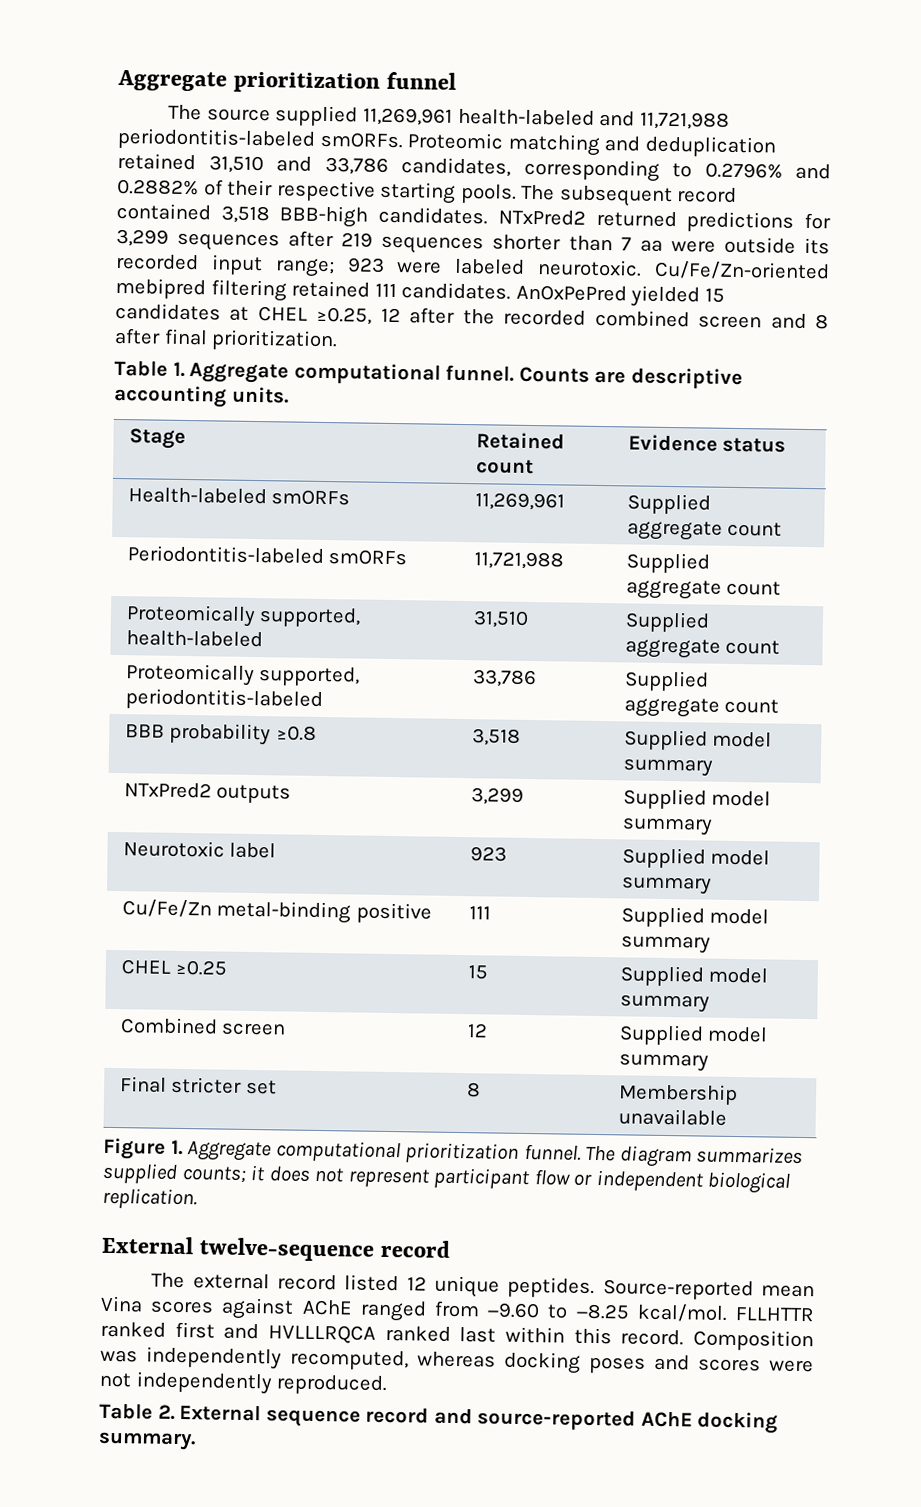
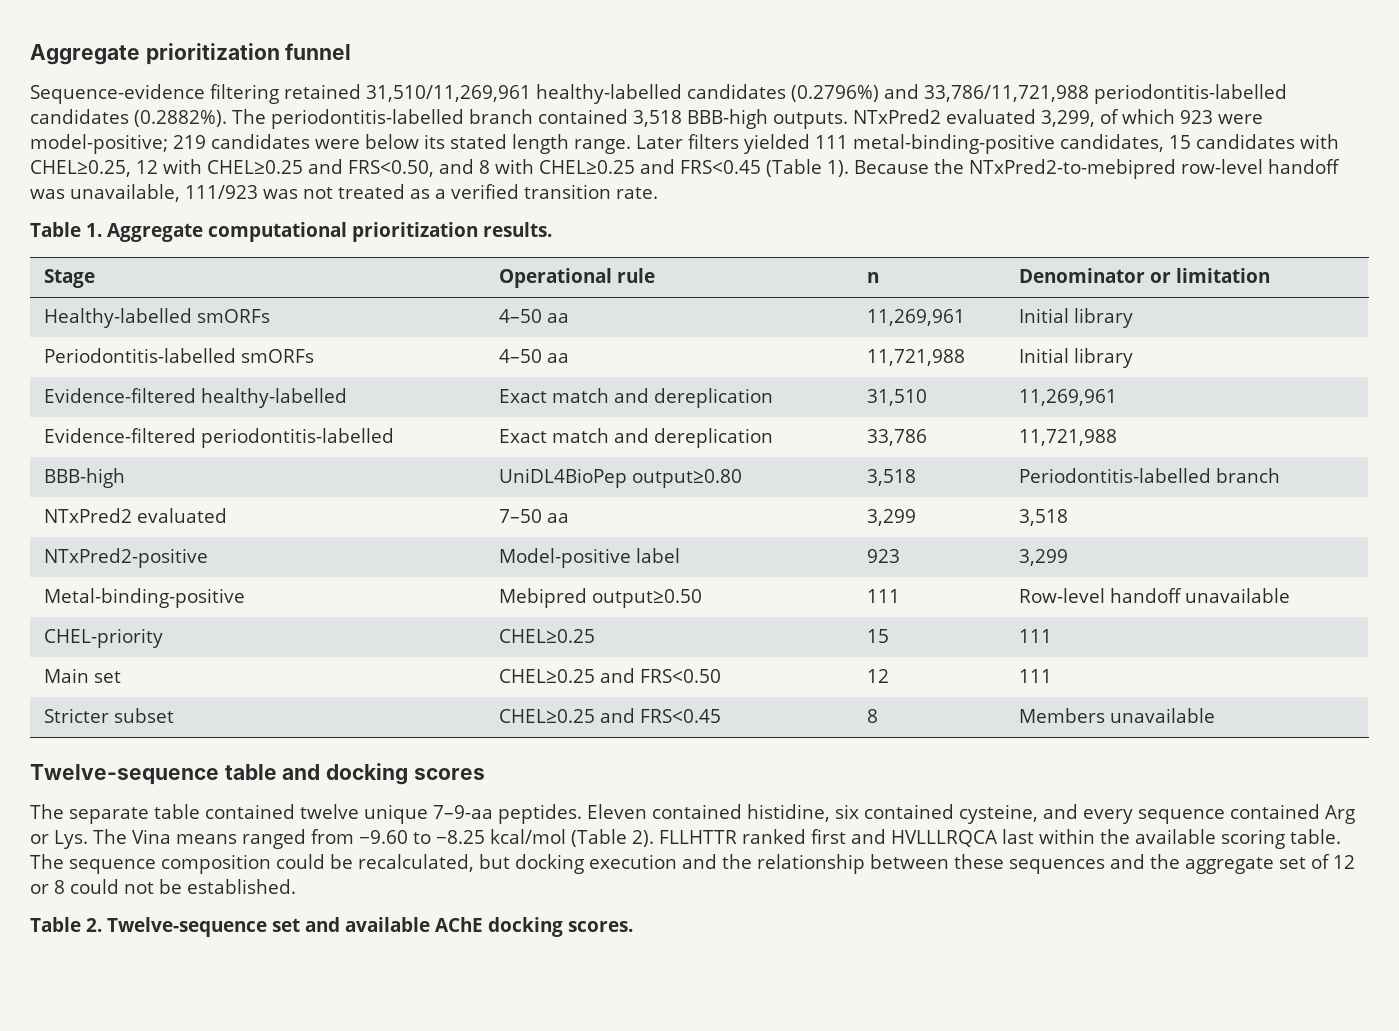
[168,104,730,130] [117,127,776,158] [117,152,831,182] [117,178,738,208] [116,202,831,233] [116,228,830,255] [115,253,830,281] [115,277,725,308] [115,302,829,330] [114,327,339,352] [114,359,743,390] [113,384,289,408] [128,428,186,449] [475,432,565,450] [475,459,534,475] [627,434,787,453] [127,487,351,506] The source supplied 11,269,961 health-labeled and 11,721,988 periodontitis-labeled smORFs. Proteomic matching and deduplication retained 31,510 and 33,786 candidates, corresponding to 0.2796% and 0.2882% of their respective starting pools. The subsequent record contained 3,518 BBB-high candidates. NTxPred2 returned predictions for 3,299 sequences after 219 sequences shorter than 7 aa were outside its recorded input range; 923 were labeled neurotoxic. Cu/Fe/Zn-oriented mebipred filtering retained 111 candidates. AnOxPePred yielded 15 candidates at CHEL ≥0.25, 12 after the recorded combined screen and 8 after final prioritization. // Table 1. Aggregate computational funnel. Counts are descriptive accounting units. // Stage | Retained count | Evidence status // Health-labeled smORFs -> [30,84,1287,104] [30,109,1263,129] [30,134,1339,154] [30,159,1340,179] [30,184,658,202] [30,222,552,242] [44,269,96,288] [499,268,656,288] [867,272,880,283] [1019,268,1271,283] [44,308,271,328] [499,309,570,323] Sequence-evidence filtering retained 31,510/11,269,961 healthy-labelled candidates (0.2796%) and 33,786/11,721,988 periodontitis-labelled candidates (0.2882%). The periodontitis-labelled branch contained 3,518 BBB-high outputs. NTxPred2 evaluated 3,299, of which 923 were model-positive; 219 candidates were below its stated length range. Later filters yielded 111 metal-binding-positive candidates, 15 candidates with CHEL≥0.25, 12 with CHEL≥0.25 and FRS<0.50, and 8 with CHEL≥0.25 and FRS<0.45 (Table 1). Because the NTxPred2-to-mebipred row-level handoff was unavailable, 111/923 was not treated as a verified transition rate. // Table 1. Aggregate computational prioritization results. // Stage | Operational rule | n | Denominator or limitation // Healthy-labelled smORFs | 4–50 aa
[626,493,711,515] [626,520,783,541] [126,545,408,566] Supplied aggregate count // Periodontitis-labeled smORFs -> [1019,308,1134,328] [44,348,315,363] [499,349,570,363] Initial library // Periodontitis-labelled smORFs | 4–50 aa
[625,552,710,574] [625,579,782,600] [125,604,362,628] [125,630,263,648] [472,610,529,628] [624,611,710,633] [624,638,781,659] [124,663,361,687] [124,688,323,711] [471,669,537,688] [623,670,709,692] [623,697,780,718] [124,722,317,746] [471,728,521,746] [623,729,773,751] [622,758,713,777] [123,782,292,804] [470,787,524,805] [622,788,772,810] [621,817,713,836] [122,840,277,859] [469,846,507,862] [621,847,771,869] [620,876,712,895] [121,899,432,924] [468,906,491,920] [620,906,770,928] [620,935,711,954] [120,959,228,976] [467,965,488,980] [619,965,769,987] [619,994,710,1013] [119,1017,287,1036] [466,1023,488,1038] [618,1024,769,1046] [618,1053,709,1072] [119,1076,277,1095] Supplied aggregate count // Proteomically supported, health-labeled | 31,510 | Supplied aggregate count // Proteomically supported, periodontitis-labeled | 33,786 | Supplied aggregate count // BBB probability ≥0.8 | 3,518 | Supplied model summary // NTxPred2 outputs | 3,299 | Supplied model summary // Neurotoxic label | 923 | Supplied model summary // Cu/Fe/Zn metal-binding positive | 111 | Supplied model summary // CHEL ≥0.25 | 15 | Supplied model summary // Combined screen | 12 | Supplied model summary // Final stricter set -> [1019,348,1134,368] [44,388,348,408] [499,388,774,408] [867,389,928,406] [1019,389,1118,406] [44,428,395,448] [499,428,774,448] [867,429,928,446] [1019,429,1118,446] [44,468,126,488] [499,468,743,488] [867,469,917,486] [1019,468,1281,483] [44,508,228,523] [499,509,570,523] [867,509,917,526] [1019,509,1069,526] [44,548,209,568] [499,548,681,568] [867,549,901,563] [1019,549,1069,566] [44,588,246,608] [499,588,703,608] [867,589,901,603] [1019,588,1291,603] [44,628,164,648] [499,629,596,643] [867,629,890,643] [1019,629,1053,643] [44,668,122,683] [499,668,722,683] [867,669,890,683] [1019,669,1053,683] [44,708,175,723] [499,708,722,723] Initial library // Evidence-filtered healthy-labelled | Exact match and dereplication | 31,510 | 11,269,961 // Evidence-filtered periodontitis-labelled | Exact match and dereplication | 33,786 | 11,721,988 // BBB-high | UniDL4BioPep output≥0.80 | 3,518 | Periodontitis-labelled branch // NTxPred2 evaluated | 7–50 aa | 3,299 | 3,518 // NTxPred2-positive | Model-positive label | 923 | 3,299 // Metal-binding-positive | Mebipred output≥0.50 | 111 | Row-level handoff unavailable // CHEL-priority | CHEL≥0.25 | 15 | 111 // Main set | CHEL≥0.25 and FRS<0.50 | 12 | 111 // Stricter subset | CHEL≥0.25 and FRS<0.45
[617,1083,738,1106] [617,1108,727,1126] [103,1137,804,1168] [102,1162,791,1194] [102,1187,197,1210] [101,1235,450,1262] [151,1272,815,1301] [100,1295,353,1320] Membership unavailable // Figure 1. Aggregate computational prioritization funnel. The diagram summarizes supplied counts; it does not represent participant flow or independent biological replication. // External twelve-sequence record // The external record listed 12 unique peptides. Source-reported mean Vina scores against AChE -> [1019,708,1216,723] [30,763,485,785] [30,804,1355,824] [30,829,237,849] Members unavailable // Twelve-sequence table and docking scores // The separate table contained twelve unique 7–9-aa peptides. Eleven contained histidine, six contained cysteine, and every sequence contained Arg or Lys. The Vina means
[636,1303,728,1322] kcal/mol. -> [490,829,654,847] kcal/mol (Table 2).
[384,1325,451,1342] ranked -> (998, 838) none
[573,1327,814,1352] [100,1346,814,1374] [99,1371,388,1396] [99,1402,637,1431] this record. Composition was independently recomputed, whereas docking poses and scores were not independently reproduced. // Table 2. External sequence record and source-reported -> [1099,829,1341,849] [30,854,1355,874] [30,879,296,894] [30,917,430,937] the available scoring table. The sequence composition could be recalculated, but docking execution and the relationship between these sequences and the aggregate set of 12 or 8 could not be established. // Table 2. Twelve-sequence set and available
[98,1431,196,1451] summary. -> [567,921,633,932] scores.

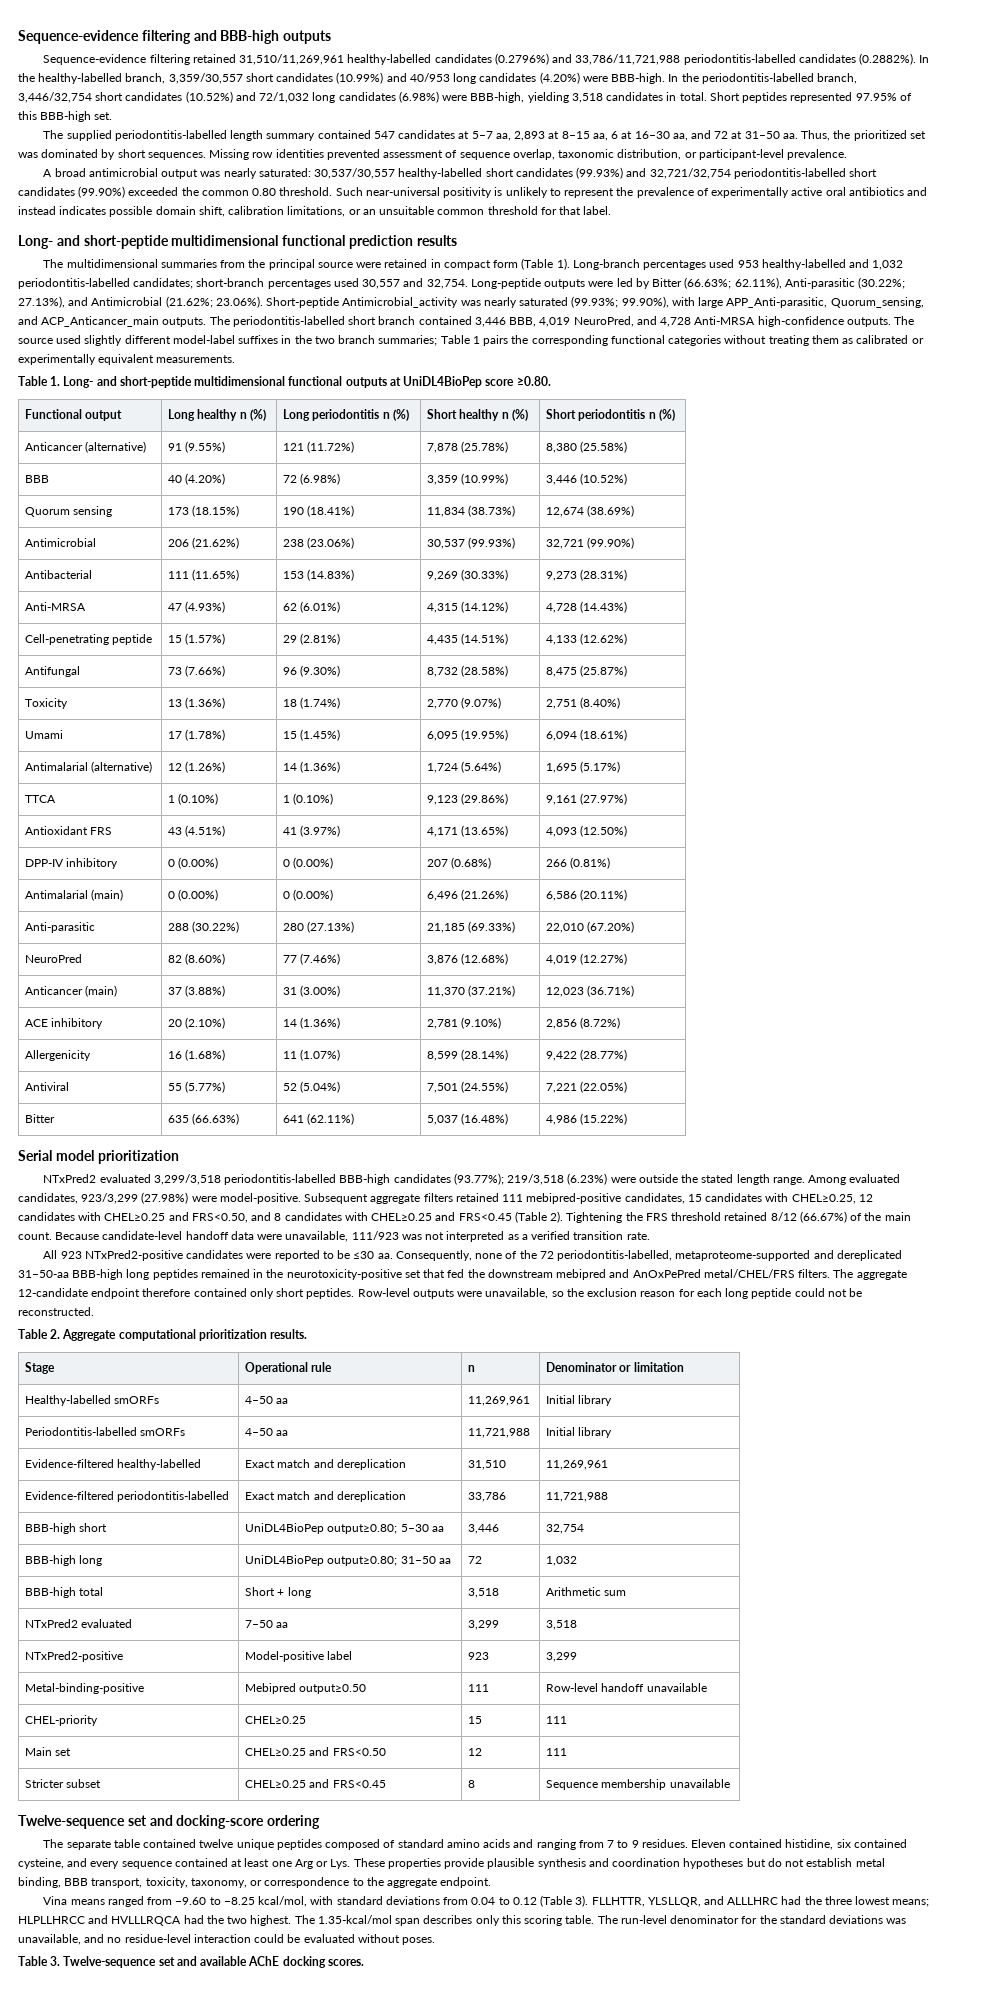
[30,43,352,65] Aggregate prioritization funnel -> [18,30,332,44] Sequence-evidence filtering and BBB-high outputs
(227, 118) none -> [919,55,930,63] [18,72,858,84] [18,91,912,103] [18,111,113,122] [43,130,926,141] [18,149,848,160] [43,167,878,179] [18,186,928,198] [18,206,612,217] [18,235,457,249] [43,258,904,270] [18,277,906,289] [18,296,924,308] [18,316,207,327] In the healthy-labelled branch, 3,359/30,557 short candidates (10.99%) and 40/953 long candidates (4.20%) were BBB-high. In the periodontitis-labelled branch, 3,446/32,754 short candidates (10.52%) and 72/1,032 long candidates (6.98%) were BBB-high, yielding 3,518 candidates in total. Short peptides represented 97.95% of this BBB-high set. // The supplied periodontitis-labelled length summary contained 547 candidates at 5–7 aa, 2,893 at 8–15 aa, 6 at 16–30 aa, and 72 at 31–50 aa. Thus, the prioritized set was dominated by short sequences. Missing row identities prevented assessment of sequence overlap, taxonomic distribution, or participant-level prevalence. // A broad antimicrobial output was nearly saturated: 30,537/30,557 healthy-labelled short candidates (99.93%) and 32,721/32,754 periodontitis-labelled short candidates (99.90%) exceeded the common 0.80 threshold. Such near-universal positivity is unlikely to represent the prevalence of experimentally active oral antibiotics and instead indicates possible domain shift, calibration limitations, or an unsuitable common threshold for that label. // Long- and short-peptide multidimensional functional prediction results // The multidimensional summaries from the principal source were retained in compact form (Table 1). Long-branch percentages used 953 healthy-labelled and 1,032 periodontitis-labelled candidates; short-branch percentages used 30,557 and 32,754. Long-peptide outputs were led by Bitter (66.63%; 62.11%), Anti-parasitic (30.22%; 27.13%), and Antimicrobial (21.62%; 23.06%). Short-peptide Antimicrobial_activity was nearly saturated (99.93%; 99.90%), with large APP_Anti-parasitic, Quorum_sensing, and ACP_Anticancer_main outputs.
(464, 119) none -> [348,316,377,325] short
[633,109,1263,129] [30,134,1055,154] 3,518 BBB-high outputs. NTxPred2 evaluated 3,299, of which 923 were model-positive; 219 candidates were below its stated length range. Later filters yielded 111 metal-binding-positive -> [474,316,915,327] [18,335,924,346] [18,354,236,365] [18,376,551,388] [25,409,123,421] [168,409,266,421] [283,409,409,421] [427,409,528,421] [546,409,675,421] [25,441,147,453] [168,441,226,453] [283,441,355,453] [427,441,509,453] [546,441,628,453] [25,475,50,483] [168,473,226,485] [283,473,341,485] [427,473,509,485] [546,473,628,485] [25,506,113,517] [168,505,240,517] [283,505,355,517] [427,505,516,517] [546,505,635,517] [25,538,97,547] [168,537,240,549] [283,537,355,549] [427,537,516,549] [546,537,635,549] [25,570,93,579] [168,569,240,581] [283,569,355,581] [427,569,509,581] [546,569,628,581] [25,602,87,611] [168,601,226,613] [283,601,341,613] [427,601,509,613] [546,601,628,613] [25,634,153,645] [168,633,226,645] [283,633,341,645] [427,633,509,645] [546,633,628,645] [25,666,81,677] [168,665,226,677] [283,665,341,677] [427,665,509,677] [546,665,628,677] [25,698,69,709] [168,697,226,709] [283,697,341,709] [427,697,502,709] [546,697,621,709] [25,730,64,739] [168,729,226,741] [283,729,341,741] [427,729,509,741] [546,729,628,741] [25,761,153,773] [168,761,226,773] [283,761,341,773] [427,761,502,773] [546,761,621,773] [25,795,57,803] [168,793,219,805] [283,793,334,805] [427,793,509,805] [546,793,628,805] [25,826,113,835] [168,825,226,837] [283,825,341,837] [427,825,509,837] [546,825,628,837] [25,858,119,869] [168,857,219,869] [283,857,334,869] [427,857,492,869] [546,857,611,869] [25,889,124,901] [168,889,219,901] [283,889,334,901] [427,889,509,901] [546,889,628,901] [25,922,96,933] [168,921,240,933] [283,921,355,933] [427,921,516,933] [546,921,635,933] [25,954,83,963] [168,953,226,965] [283,953,341,965] [427,953,509,965] [546,953,628,965] [25,985,118,997] [168,985,226,997] [283,985,341,997] [427,985,516,997] [546,985,635,997] [25,1018,104,1029] [168,1017,226,1029] [283,1017,341,1029] [427,1017,502,1029] [546,1017,621,1029] [25,1050,92,1061] [168,1049,226,1061] [283,1049,341,1061] [427,1049,509,1061] [546,1049,628,1061] [25,1082,70,1091] [168,1081,226,1093] [283,1081,341,1093] [427,1081,509,1093] [546,1081,628,1093] [25,1114,56,1123] [168,1113,240,1125] [283,1113,355,1125] [427,1113,509,1125] [546,1113,628,1125] [18,1150,179,1164] [43,1173,901,1185] [18,1192,622,1204] 3,446 BBB, 4,019 NeuroPred, and 4,728 Anti-MRSA high-confidence outputs. The source used slightly different model-label suffixes in the two branch summaries; Table 1 pairs the corresponding functional categories without treating them as calibrated or experimentally equivalent measurements. // Table 1. Long- and short-peptide multidimensional functional outputs at UniDL4BioPep score ≥0.80. // Functional output | Long healthy n (%) | Long periodontitis n (%) | Short healthy n (%) | Short periodontitis n (%) // Anticancer (alternative) | 91 (9.55%) | 121 (11.72%) | 7,878 (25.78%) | 8,380 (25.58%) // BBB | 40 (4.20%) | 72 (6.98%) | 3,359 (10.99%) | 3,446 (10.52%) // Quorum sensing | 173 (18.15%) | 190 (18.41%) | 11,834 (38.73%) | 12,674 (38.69%) // Antimicrobial | 206 (21.62%) | 238 (23.06%) | 30,537 (99.93%) | 32,721 (99.90%) // Antibacterial | 111 (11.65%) | 153 (14.83%) | 9,269 (30.33%) | 9,273 (28.31%) // Anti-MRSA | 47 (4.93%) | 62 (6.01%) | 4,315 (14.12%) | 4,728 (14.43%) // Cell-penetrating peptide | 15 (1.57%) | 29 (2.81%) | 4,435 (14.51%) | 4,133 (12.62%) // Antifungal | 73 (7.66%) | 96 (9.30%) | 8,732 (28.58%) | 8,475 (25.87%) // Toxicity | 13 (1.36%) | 18 (1.74%) | 2,770 (9.07%) | 2,751 (8.40%) // Umami | 17 (1.78%) | 15 (1.45%) | 6,095 (19.95%) | 6,094 (18.61%) // Antimalarial (alternative) | 12 (1.26%) | 14 (1.36%) | 1,724 (5.64%) | 1,695 (5.17%) // TTCA | 1 (0.10%) | 1 (0.10%) | 9,123 (29.86%) | 9,161 (27.97%) // Antioxidant FRS | 43 (4.51%) | 41 (3.97%) | 4,171 (13.65%) | 4,093 (12.50%) // DPP-IV inhibitory | 0 (0.00%) | 0 (0.00%) | 207 (0.68%) | 266 (0.81%) // Antimalarial (main) | 0 (0.00%) | 0 (0.00%) | 6,496 (21.26%) | 6,586 (20.11%) // Anti-parasitic | 288 (30.22%) | 280 (27.13%) | 21,185 (69.33%) | 22,010 (67.20%) // NeuroPred | 82 (8.60%) | 77 (7.46%) | 3,876 (12.68%) | 4,019 (12.27%) // Anticancer (main) | 37 (3.88%) | 31 (3.00%) | 11,370 (37.21%) | 12,023 (36.71%) // ACE inhibitory | 20 (2.10%) | 14 (1.36%) | 2,781 (9.10%) | 2,856 (8.72%) // Allergenicity | 16 (1.68%) | 11 (1.07%) | 8,599 (28.14%) | 9,422 (28.77%) // Antiviral | 55 (5.77%) | 52 (5.04%) | 7,501 (24.55%) | 7,221 (22.05%) // Bitter | 635 (66.63%) | 641 (62.11%) | 5,037 (16.48%) | 4,986 (15.22%) // Serial model prioritization // NTxPred2 evaluated 3,299/3,518 periodontitis-labelled BBB-high candidates (93.77%); 219/3,518 (6.23%) were outside the stated length range. Among evaluated candidates, 923/3,299 (27.98%) were model-positive. Subsequent aggregate filters retained 111 mebipred-positive
(158, 167) none -> [18,1212,75,1221] candidates
(490, 167) none -> [284,1212,342,1221] candidates
[826,159,1340,179] [30,189,65,199] 1). Because the NTxPred2-to-mebipred row-level handoff was -> [550,1211,911,1223] [18,1231,283,1240] 2). Tightening the FRS threshold retained 8/12 (66.67%) of the main count. Because candidate-level handoff data were
[338,184,405,199] treated -> [446,1231,505,1242] interpreted
[30,222,102,237] // Table 1. -> [43,1250,902,1261] [18,1269,907,1280] [18,1288,863,1299] [18,1307,94,1316] [18,1329,61,1339] // All 923 NTxPred2-positive candidates were reported to be ≤30 aa. Consequently, none of the 72 periodontitis-labelled, metaproteome-supported and dereplicated 31–50-aa BBB-high long peptides remained in the neurotoxicity-positive set that fed the downstream mebipred and AnOxPePred metal/CHEL/FRS filters. The aggregate 12-candidate endpoint therefore contained only short peptides. Row-level outputs were unavailable, so the exclusion reason for each long peptide could not be reconstructed. // Table 2.
[499,468,743,488] | UniDL4BioPep output≥0.80 -> [79,1523,108,1532] [245,1523,444,1534] [468,1524,500,1534] [546,1524,585,1534] [25,1555,103,1566] [245,1555,451,1566] [468,1556,483,1564] [546,1556,578,1566] [25,1587,104,1598] [245,1587,311,1598] short | UniDL4BioPep output≥0.80; 5–30 aa | 3,446 | 32,754 // BBB-high long | UniDL4BioPep output≥0.80; 31–50 aa | 72 | 1,032 // BBB-high total | Short + long
[1019,468,1281,483] Periodontitis-labelled branch -> [546,1587,627,1596] Arithmetic sum
[1019,708,1106,723] Members -> [546,1779,667,1790] Sequence membership
[224,763,485,785] table and docking scores -> [127,1815,321,1829] set and docking-score ordering
[433,804,582,824] 7–9-aa peptides. -> [276,1839,688,1850] peptides composed of standard amino acids and ranging from 7 to 9 residues.
[1325,805,1355,824] [30,829,127,849] Arg or Lys. The -> [231,1858,885,1869] [18,1877,492,1888] at least one Arg or Lys. These properties provide plausible synthesis and coordination hypotheses but do not establish metal binding, BBB transport, toxicity, taxonomy, or correspondence to the aggregate endpoint. //
[490,829,1341,849] [30,854,1355,874] [30,879,296,894] [30,917,102,932] kcal/mol (Table 2). FLLHTTR ranked first and HVLLLRQCA last within the available scoring table. The sequence composition could be recalculated, but docking execution and the relationship between these sequences and the aggregate set of 12 or 8 could not be established. // Table 2. -> [258,1895,930,1907] [18,1915,907,1926] [18,1934,436,1945] [18,1956,61,1966] kcal/mol, with standard deviations from 0.04 to 0.12 (Table 3). FLLHTTR, YLSLLQR, and ALLLHRC had the three lowest means; HLPLLHRCC and HVLLLRQCA had the two highest. The 1.35-kcal/mol span describes only this scoring table. The run-level denominator for the standard deviations was unavailable, and no residue-level interaction could be evaluated without poses. // Table 3.

